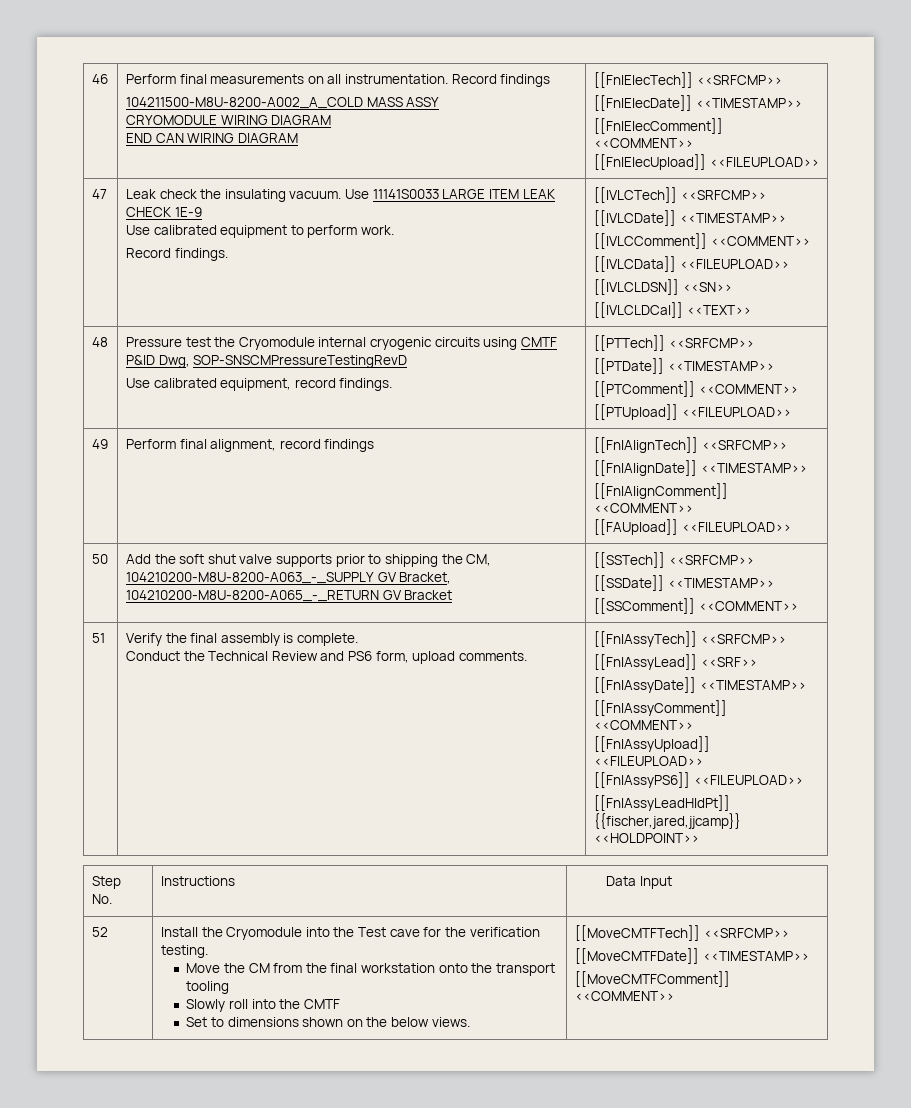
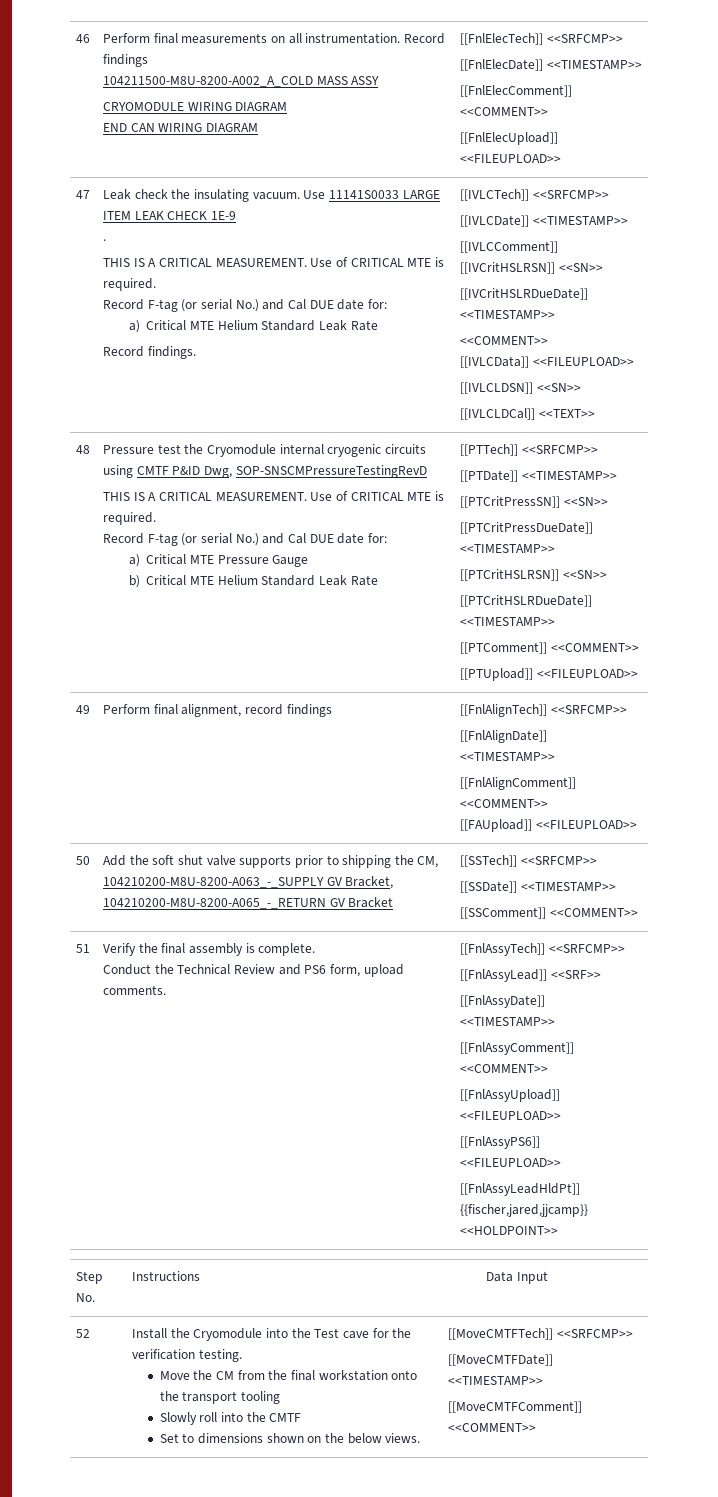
[125,225,395,238] Use calibrated equipment to perform work. -> [103,239,107,241] [103,257,444,267] [103,278,157,291] [103,299,387,312] [128,320,378,333] . // THIS IS A CRITICAL MEASUREMENT. Use of CRITICAL MTE is required. // Record F-tag (or serial No.) and Cal DUE date for: // a) Critical MTE Helium Standard Leak Rate
(707, 241) none -> [460,262,603,274] [460,288,589,300] [460,310,556,319] [[IVCritHSLRSN]] <<SN>> // [[IVCritHSLRDueDate]] <<TIMESTAMP>> //
[125,378,393,391] [593,335,754,351] [593,358,664,374] Use calibrated equipment, record findings. | [[PTTech]] <<SRFCMP>> // [[PTDate]] -> [103,491,444,501] [103,512,157,525] [103,533,387,546] [128,554,309,567] [128,575,378,588] [460,444,598,456] [460,470,617,482] [460,496,608,508] [460,522,594,534] [460,544,556,553] [460,569,607,581] [460,595,593,607] THIS IS A CRITICAL MEASUREMENT. Use of CRITICAL MTE is required. // Record F-tag (or serial No.) and Cal DUE date for: // a) Critical MTE Pressure Gauge // b) Critical MTE Helium Standard Leak Rate | [[PTTech]] <<SRFCMP>> // [[PTDate]] <<TIMESTAMP>> // [[PTCritPressSN]] <<SN>> // [[PTCritPressDueDate]] <<TIMESTAMP>> // [[PTCritHSLRSN]] <<SN>> // [[PTCritHSLRDueDate]]

